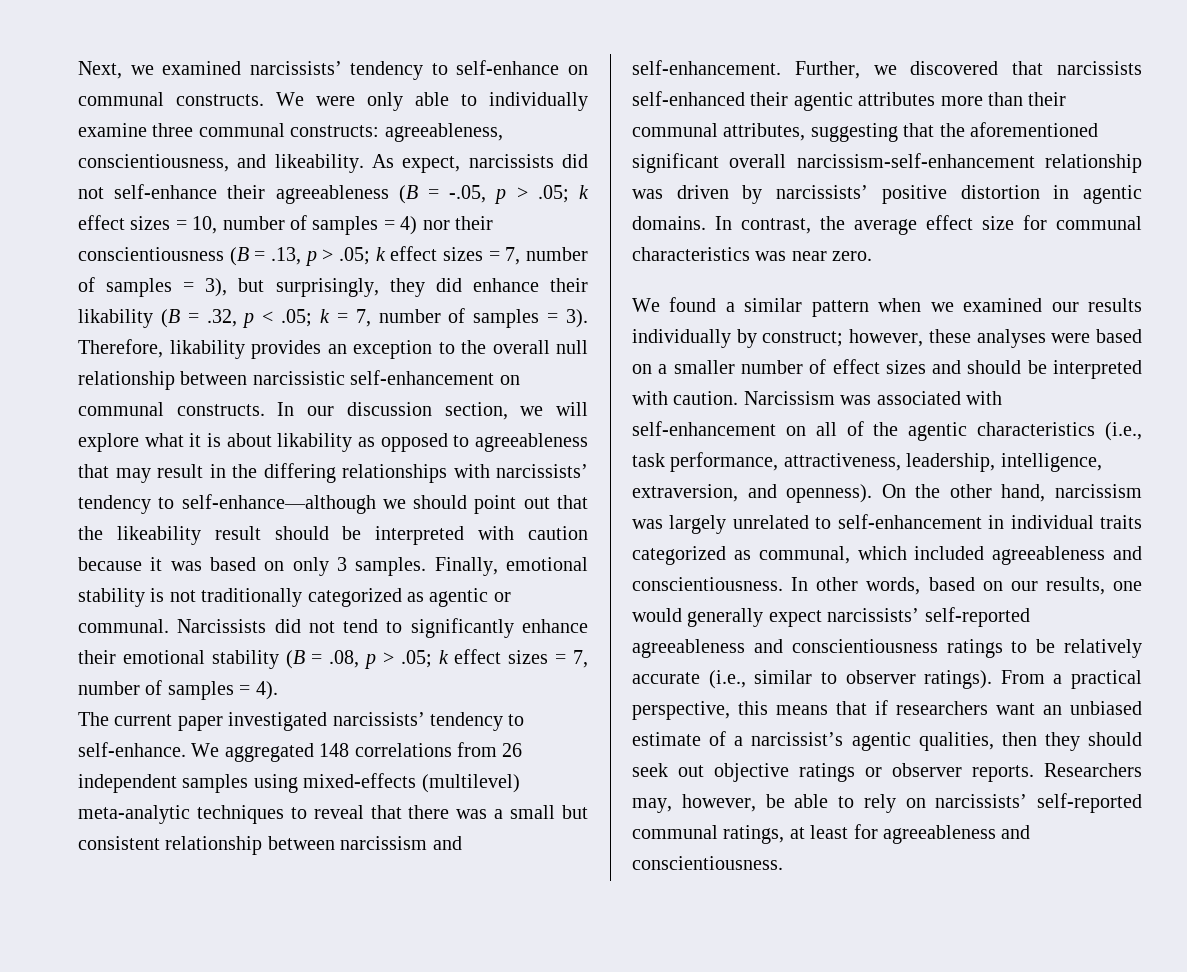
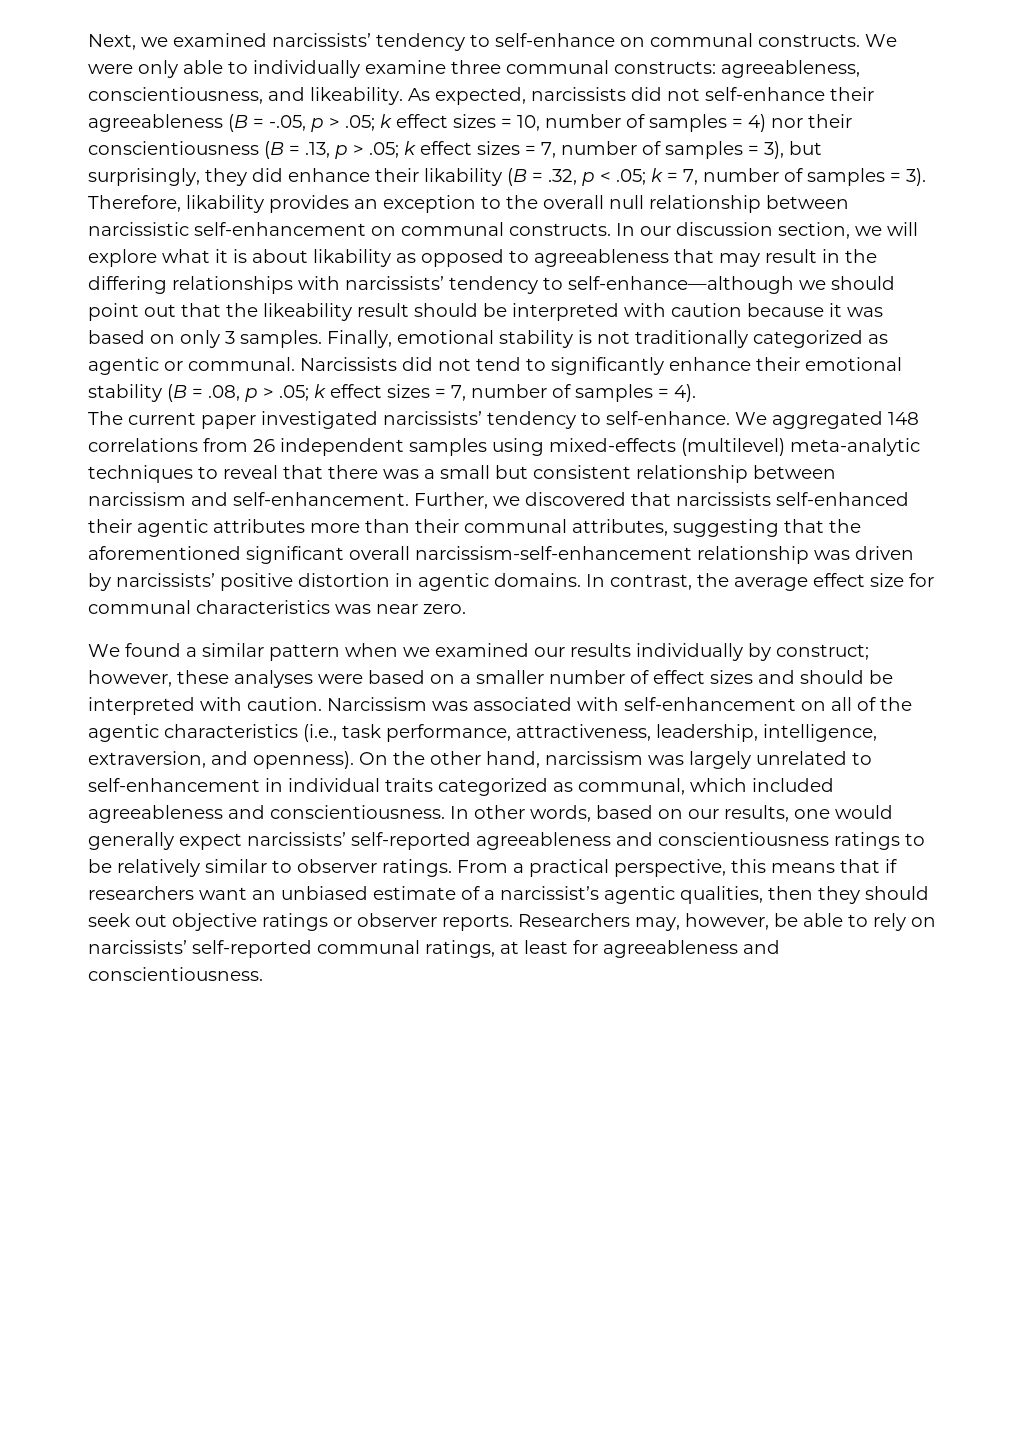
[402,156,461,173] expect, -> [435,87,526,105] expected,
[632,670,746,689] accurate (i.e., -> (200, 868) none
[924,670,993,689] ratings). -> [382,859,452,877] ratings.

